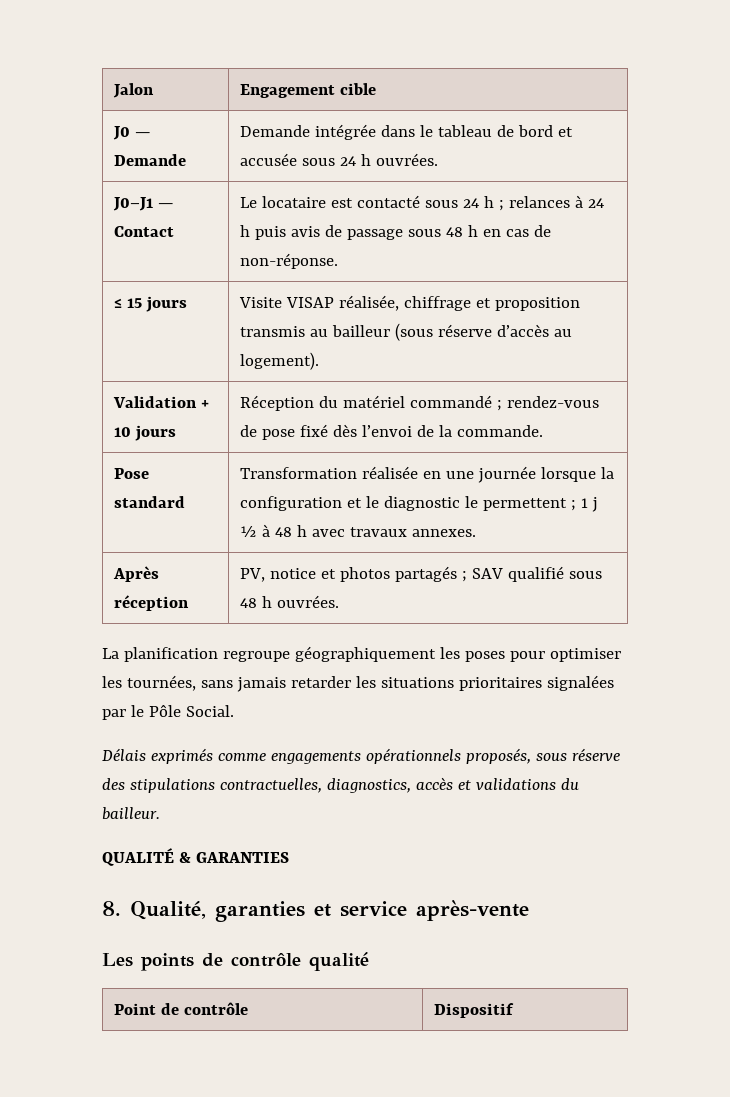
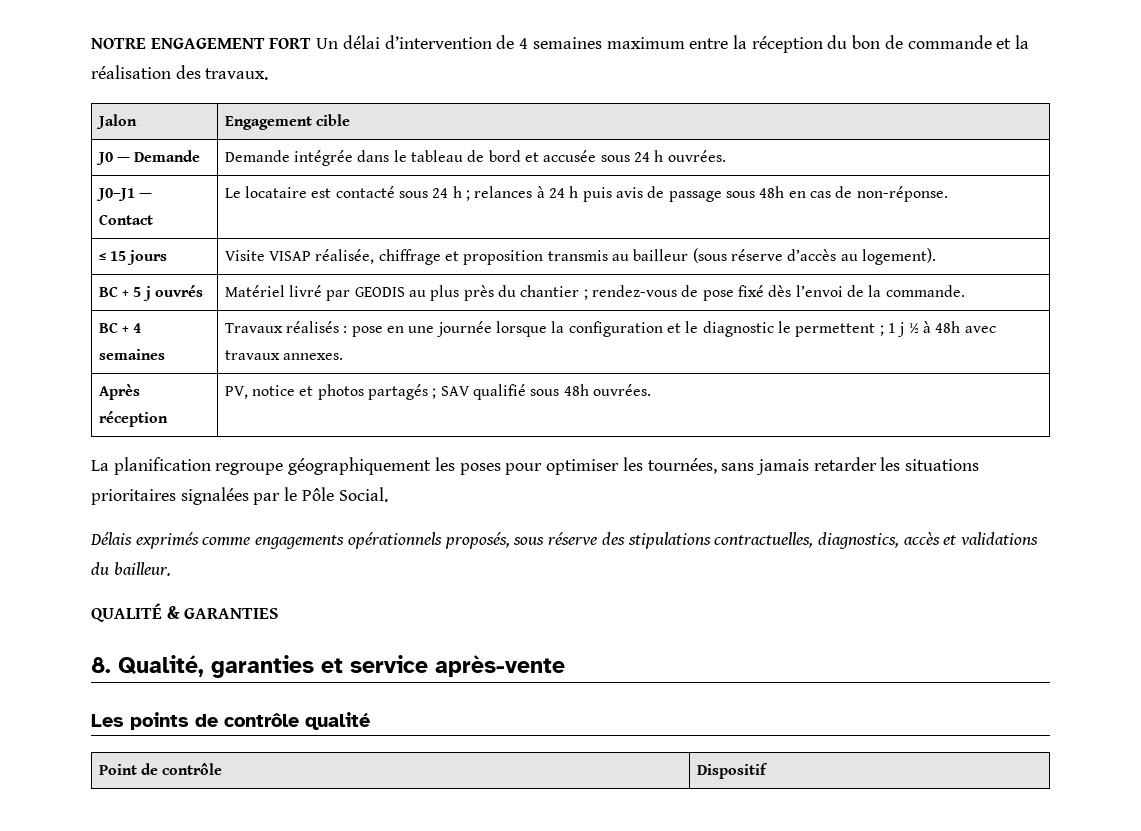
(112, 90) none -> [91,35,1030,53] [91,65,269,80] NOTRE ENGAGEMENT FORT Un délai d’intervention de 4 semaines maximum entre la réception du bon de commande et la réalisation des travaux. //
[445,225,478,237] 48 h -> [759,186,785,198] 48h
[112,396,209,408] [113,425,176,441] [239,395,492,411] Validation + 10 jours | Réception du matériel commandé -> [98,285,204,301] [224,285,580,301] BC + 5 j ouvrés | Matériel livré par GEODIS au plus près du chantier
[113,468,149,479] [113,496,185,508] [239,466,418,479] Pose standard | Transformation réalisée -> [98,322,142,333] [98,349,165,360] [224,321,383,337] BC + 4 semaines | Travaux réalisés : pose
[274,525,307,537] 48 h -> [935,321,961,333] 48h
[239,596,272,608] 48 h -> [563,384,589,396] 48h

